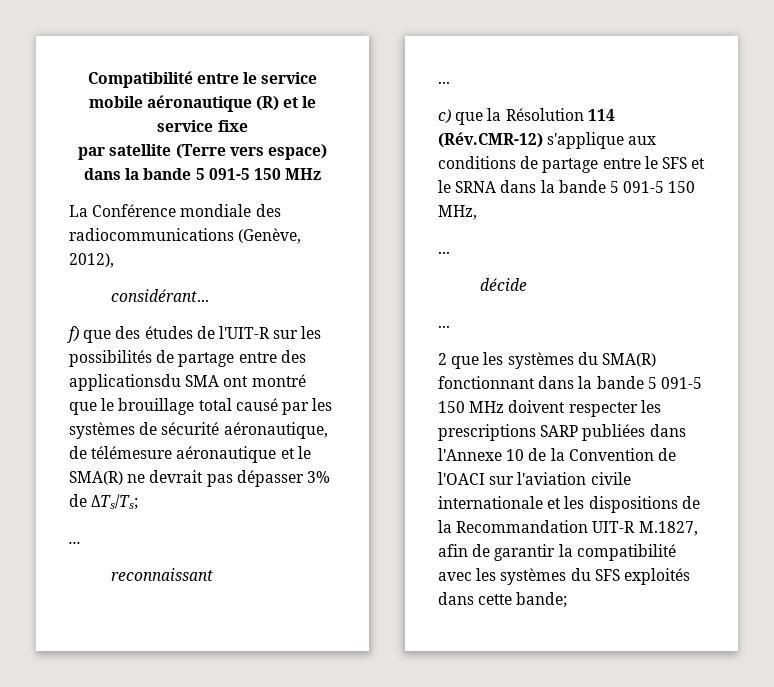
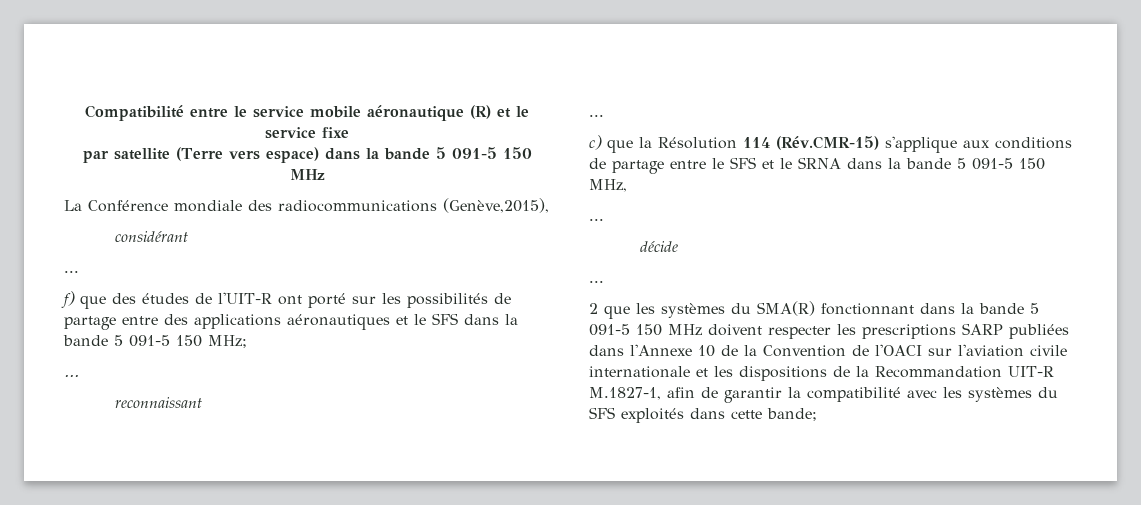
[238,228,302,244] [69,253,114,268] [110,289,209,302] (Genève, 2012), // considérant... -> [443,198,549,213] [115,231,189,242] [64,270,79,273] (Genève,2015), // considérant // ...
(270, 332) none -> [278,293,347,308] ont porté
[69,374,306,391] [69,398,333,415] [69,422,328,439] [69,446,311,463] [69,470,330,487] [69,494,139,510] applicationsdu SMA ont montré que le brouillage total causé par les systèmes de sécurité aéronautique, de télémesure aéronautique et le SMA(R) ne devrait pas dépasser 3% de ΔTs/Ts; -> [194,313,518,330] [63,335,247,348] applications aéronautiques et le SFS dans la bande 5 091-5 150 MHz;
[438,132,543,148] (Rév.CMR-12) -> [776,136,879,150] (Rév.CMR-15)
[638,521,698,536] M.1827, -> [589,387,661,400] M.1827-1,

